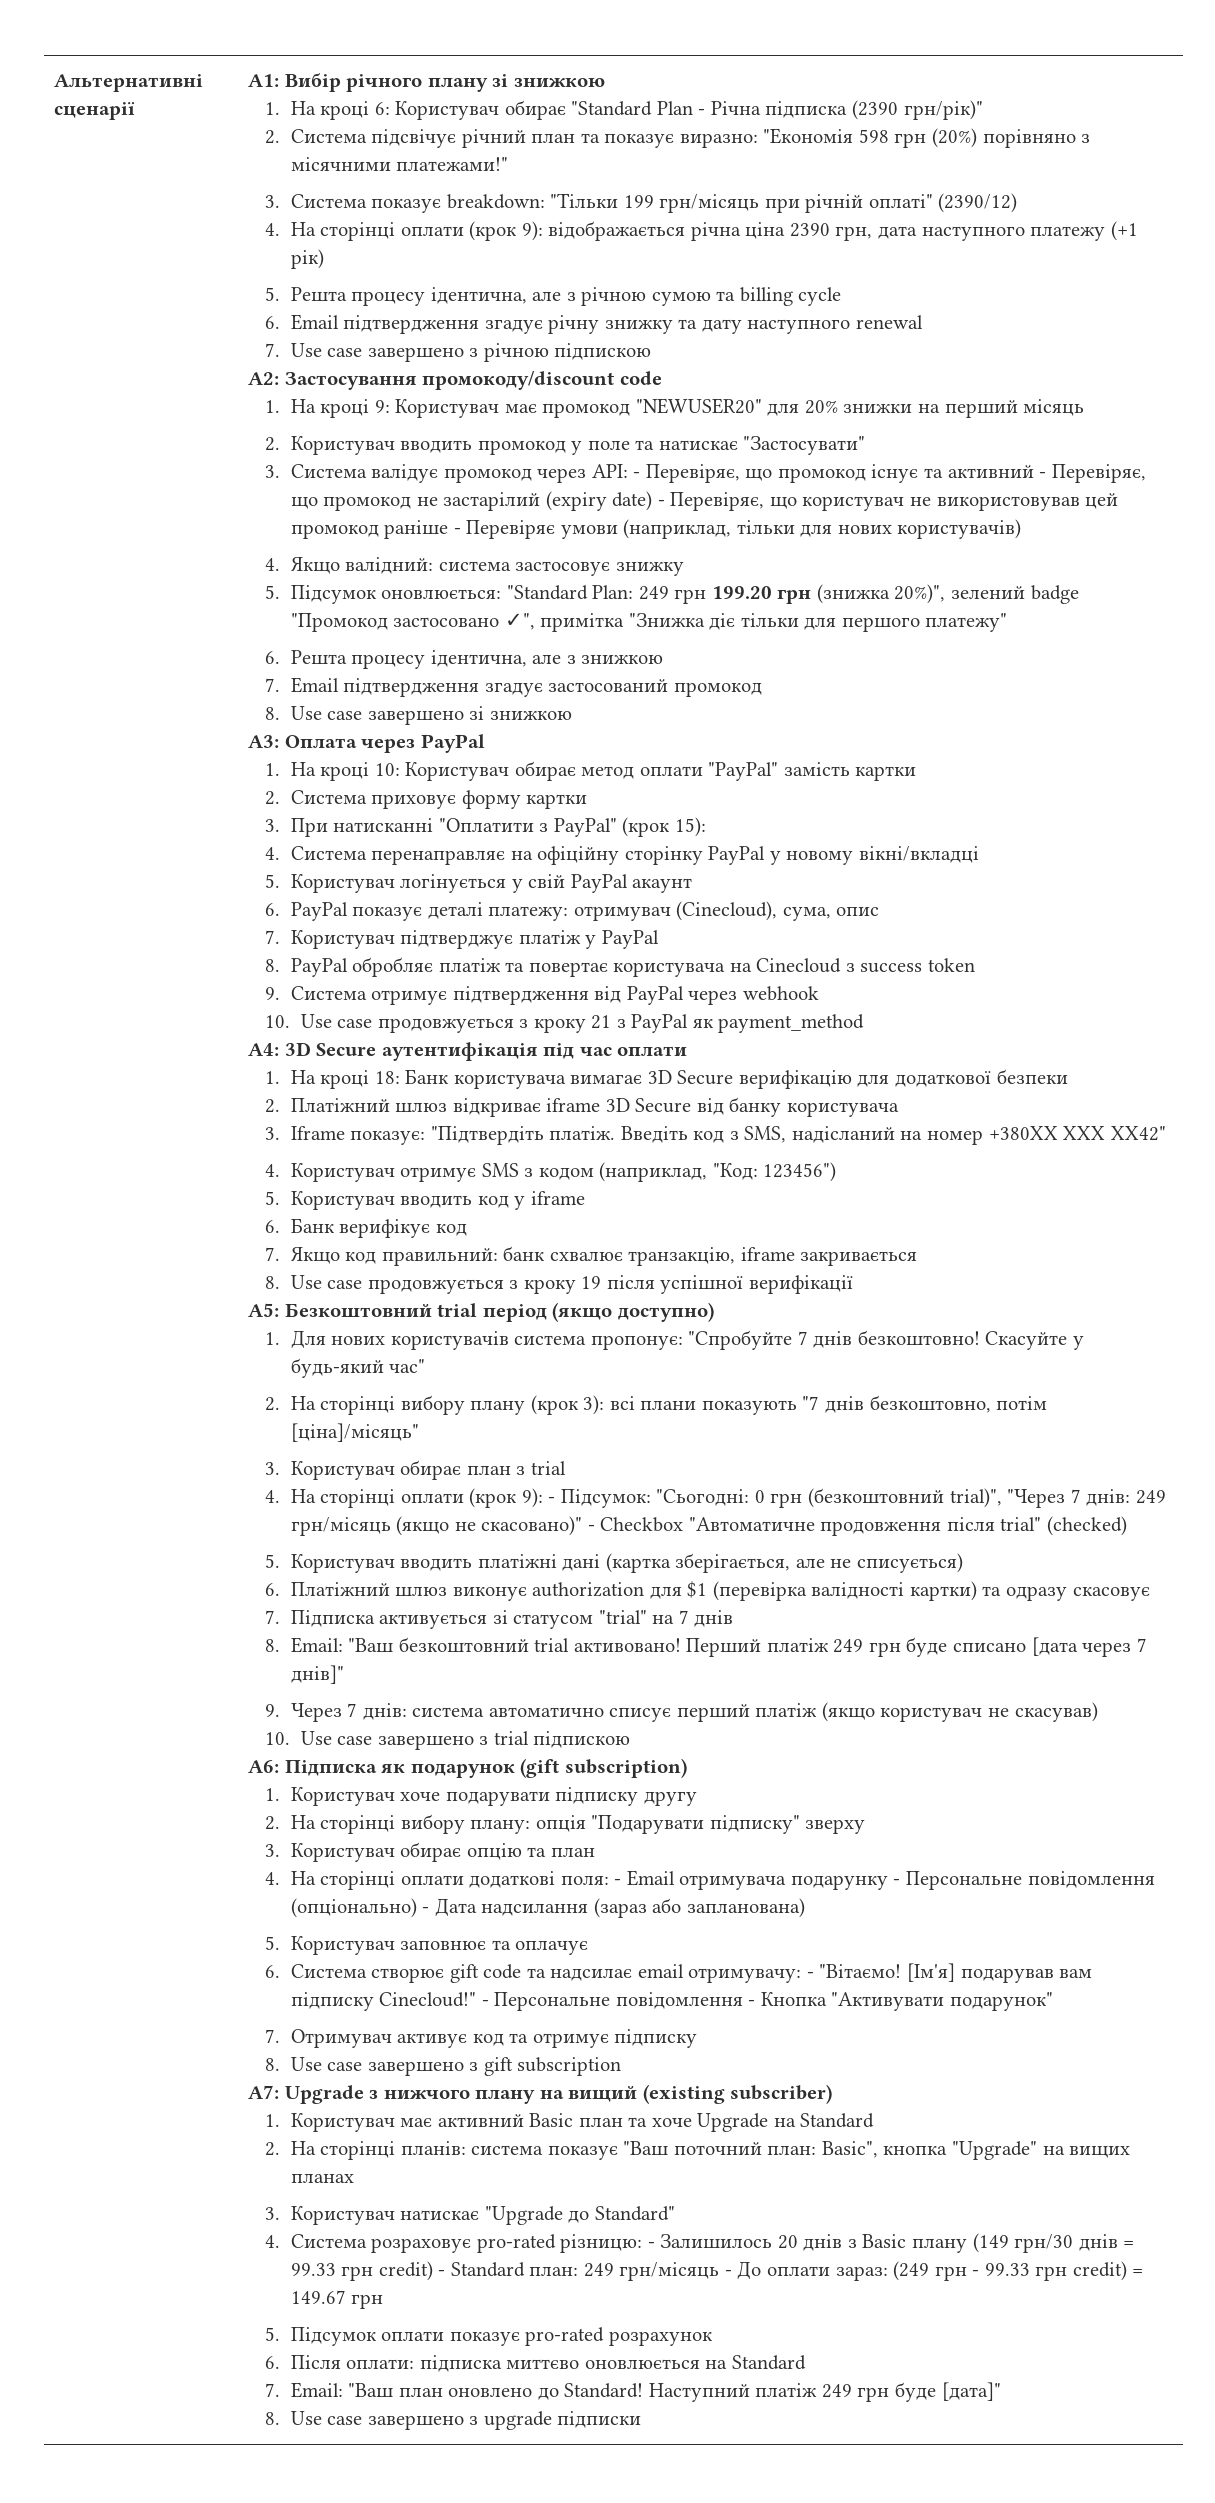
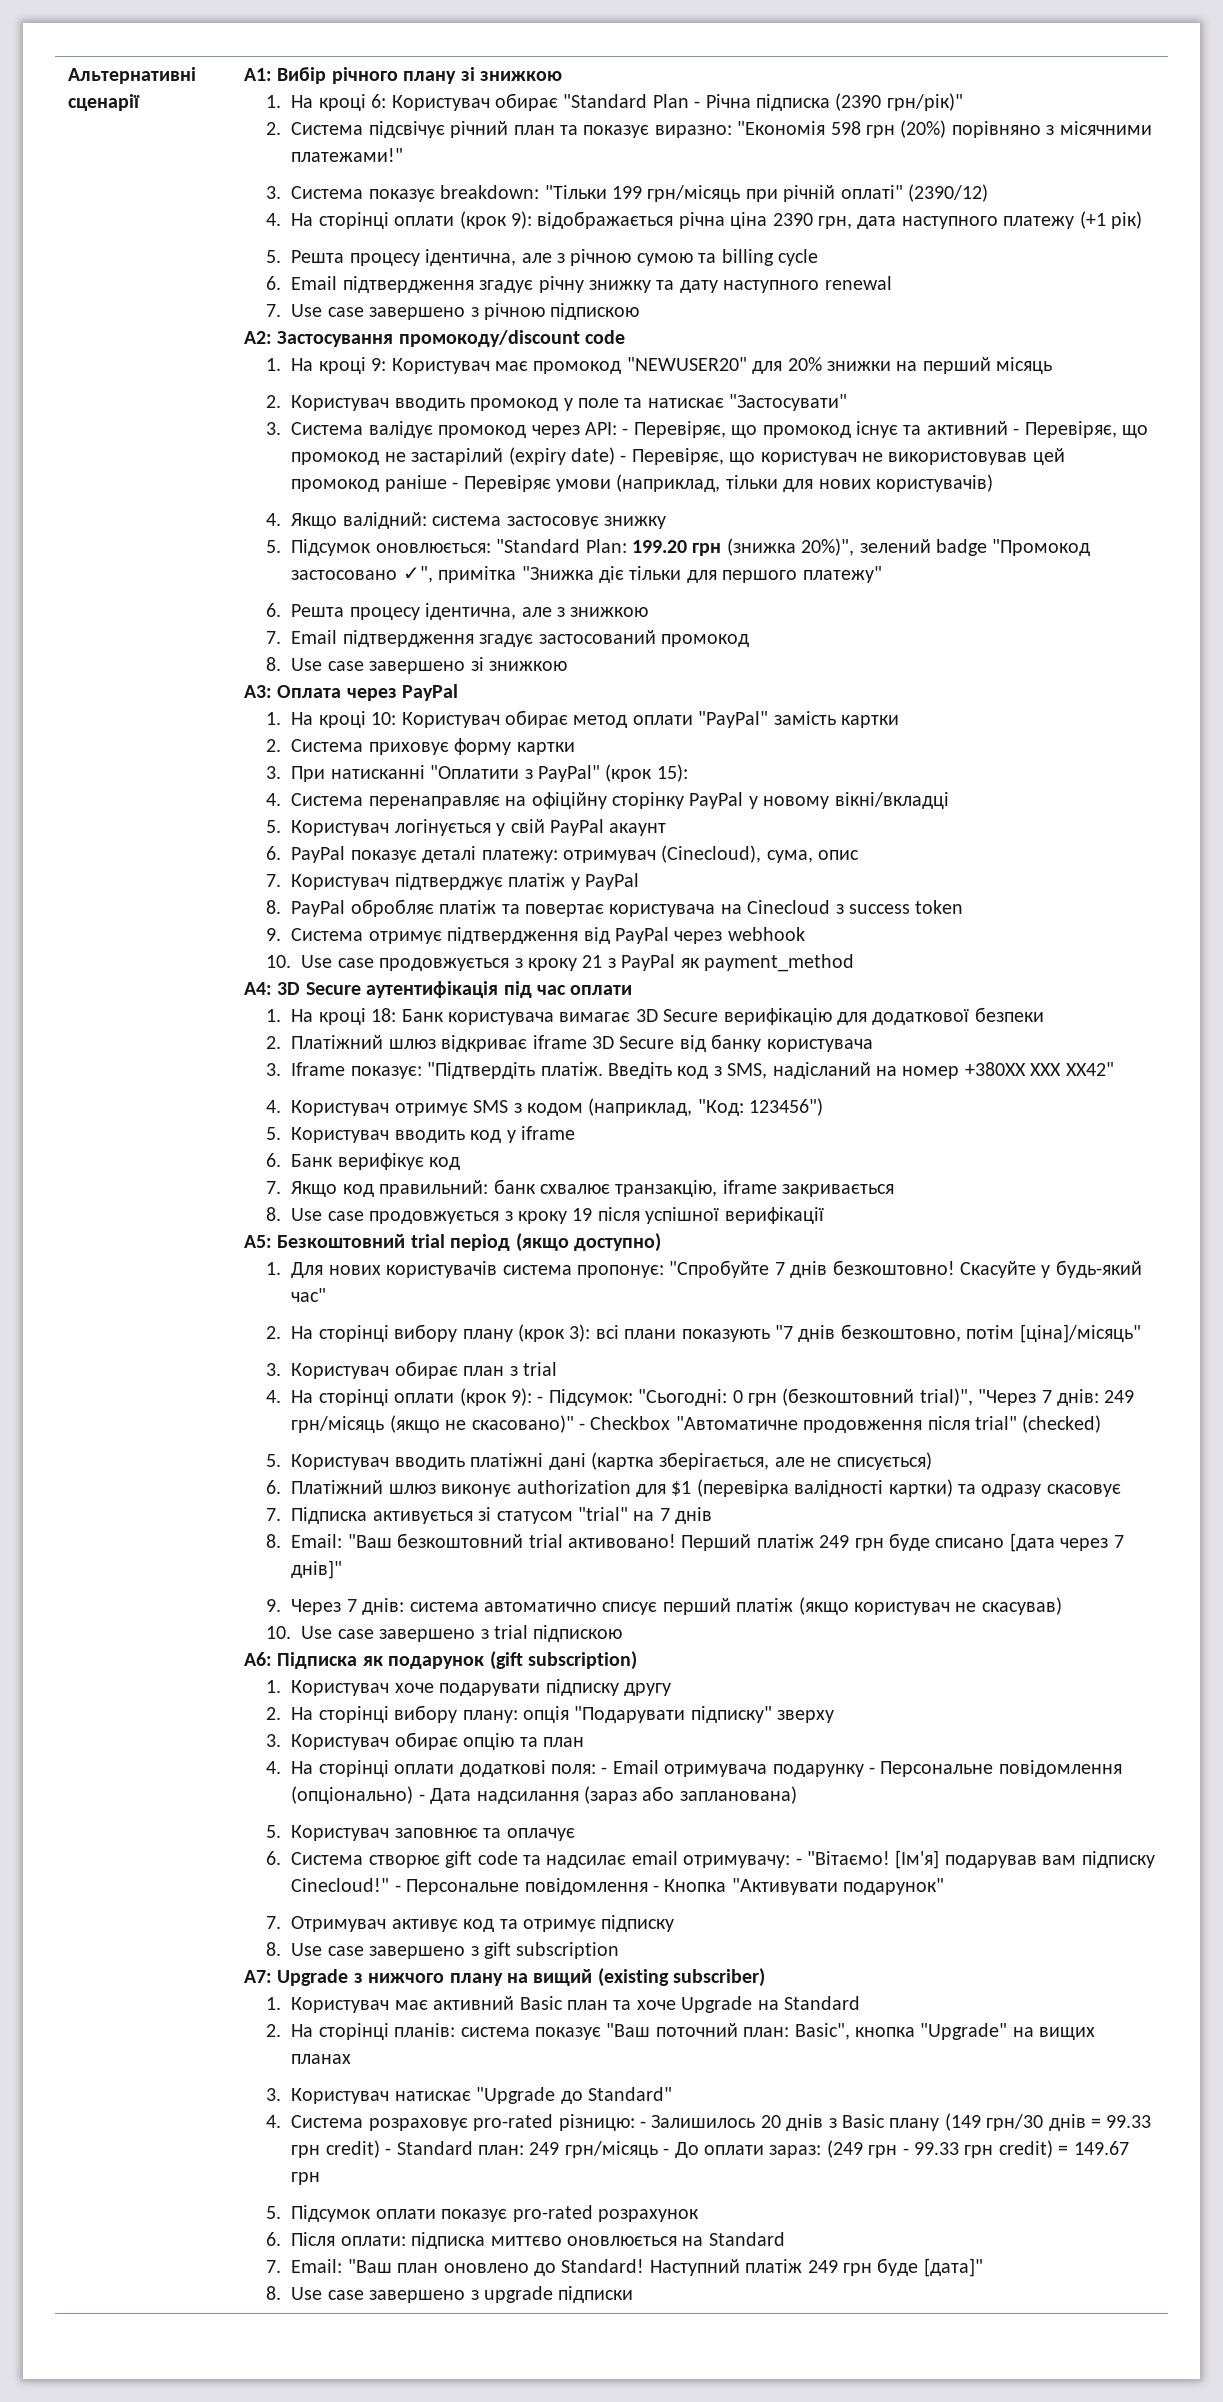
[638,586,707,604] 249 грн -> (627, 546) none

